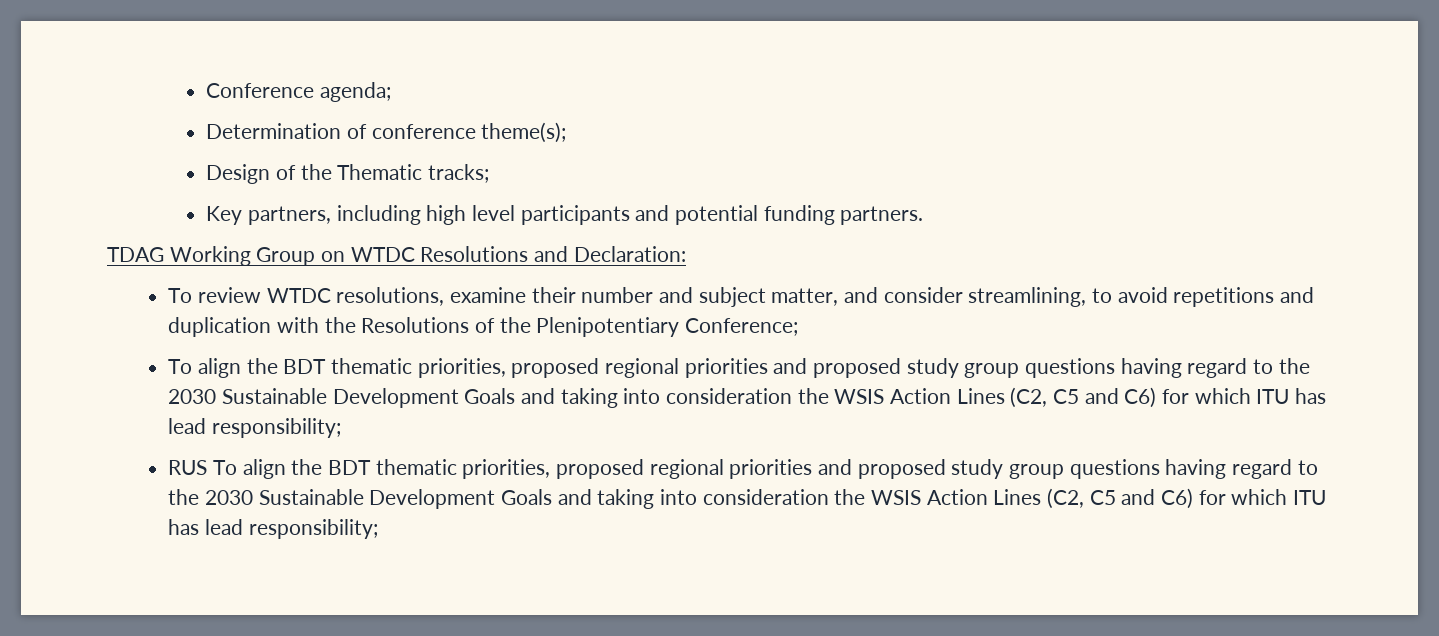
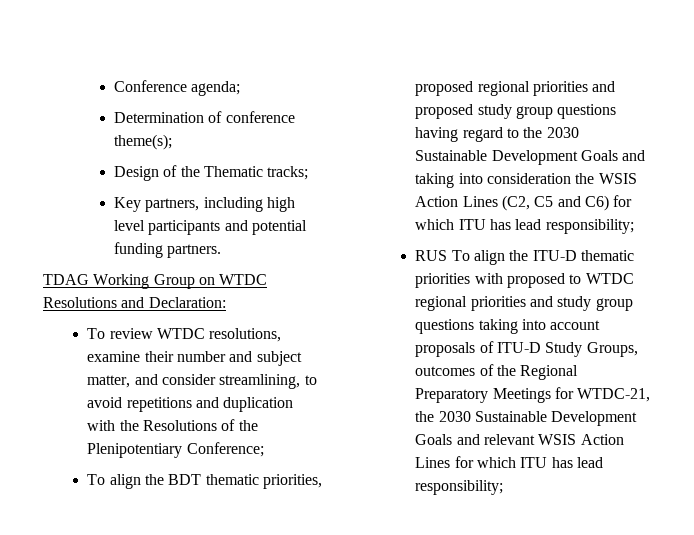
[327,459,1318,479] [168,488,1193,509] BDT thematic priorities, proposed regional priorities and proposed study group questions having regard to the 2030 Sustainable Development Goals and taking into consideration the WSIS Action Lines (C2, C5 and C6) -> [532,250,634,261] [415,273,634,288] [415,296,633,311] [415,319,601,334] [415,341,638,357] [415,364,579,380] [415,387,651,403] [415,411,638,426] [415,434,624,445] [415,457,451,468] ITU-D thematic priorities with proposed to WTDC regional priorities and study group questions taking into account proposals of ITU-D Study Groups, outcomes of the Regional Preparatory Meetings for WTDC-21, the 2030 Sustainable Development Goals and relevant WSIS Action Lines

